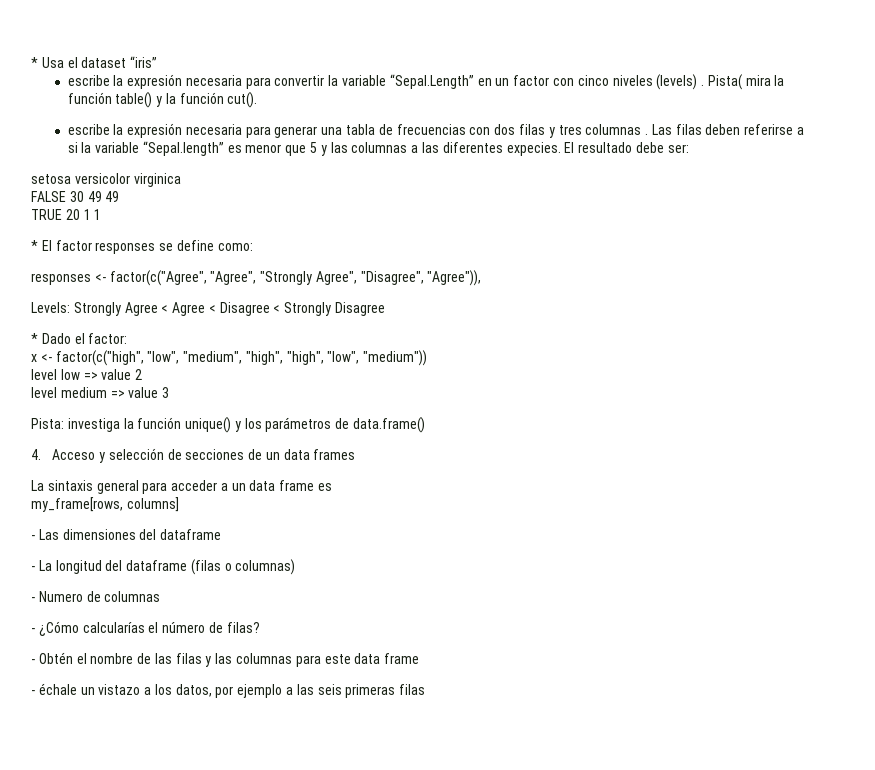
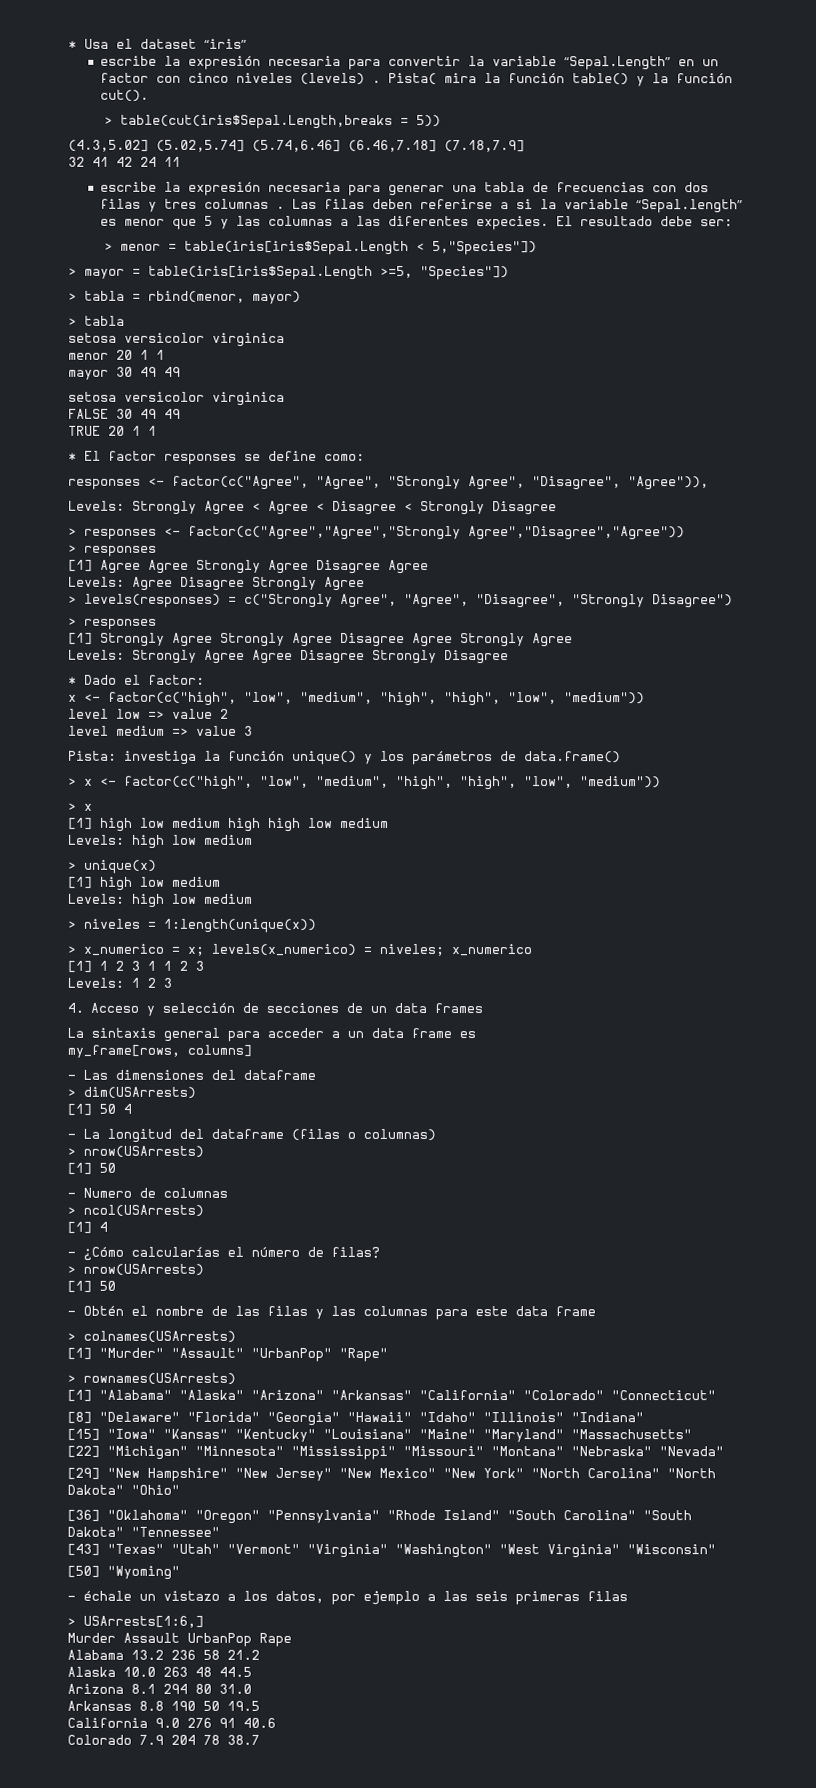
(258, 100) none -> [103,114,441,129] [68,139,525,153] [68,156,181,167] // > table(cut(iris$Sepal.Length,breaks = 5)) // (4.3,5.02] (5.02,5.74] (5.74,6.46] (6.46,7.18] (7.18,7.9] // 32 41 42 24 11
(689, 148) none -> [103,240,537,256] [68,265,509,281] [68,290,301,304] [68,315,125,326] [68,332,285,347] [68,349,165,360] [68,366,181,380] // > menor = table(iris[iris$Sepal.Length < 5,"Species"]) // > mayor = table(iris[iris$Sepal.Length >=5, "Species"]) // > tabla = rbind(menor, mayor) // > tabla // setosa versicolor virginica // menor 20 1 1 // mayor 30 49 49
(386, 309) none -> [68,525,685,541] [68,544,157,557] [68,559,429,575] [68,576,365,591] [68,593,733,609] [68,617,157,630] [68,632,573,648] [68,649,509,665] // > responses <- factor(c("Agree","Agree","Strongly Agree","Disagree","Agree")) // > responses // [1] Agree Agree Strongly Agree Disagree Agree // Levels: Agree Disagree Strongly Agree // > levels(responses) = c("Strongly Agree", "Agree", "Disagree", "Strongly Disagree") // > responses // [1] Strongly Agree Strongly Agree Disagree Agree Strongly Agree // Levels: Strongly Agree Agree Disagree Strongly Disagree
(426, 425) none -> [68,775,661,791] [68,802,93,811] [68,817,389,832] [68,834,253,849] [68,859,157,874] [68,876,221,891] [67,893,253,908] [67,918,316,933] [67,943,532,957] [67,960,204,973] [67,977,172,988] // > x <- factor(c("high", "low", "medium", "high", "high", "low", "medium")) // > x // [1] high low medium high high low medium // Levels: high low medium // > unique(x) // [1] high low medium // Levels: high low medium // > niveles = 1:length(unique(x)) // > x_numerico = x; levels(x_numerico) = niveles; x_numerico // [1] 1 2 3 1 1 2 3 // Levels: 1 2 3
(222, 534) none -> [67,1086,196,1099] [67,1103,132,1116] // > dim(USArrests) // [1] 50 4
(296, 567) none -> [67,1145,204,1158] [67,1162,116,1175] // > nrow(USArrests) // [1] 50
(161, 596) none -> [67,1204,204,1217] [67,1221,108,1234] // > ncol(USArrests) // [1] 4
(260, 627) none -> [67,1263,204,1276] [67,1280,116,1293] // > nrow(USArrests) // [1] 50
(420, 658) none -> [67,1330,236,1343] [67,1347,388,1362] [67,1372,236,1385] [67,1389,716,1402] [67,1411,644,1426] [67,1428,692,1443] [67,1445,724,1460] [67,1467,716,1482] [67,1484,180,1495] [67,1509,692,1524] [67,1526,220,1537] [67,1543,716,1559] [67,1565,180,1580] // > colnames(USArrests) // [1] "Murder" "Assault" "UrbanPop" "Rape" // > rownames(USArrests) // [1] "Alabama" "Alaska" "Arizona" "Arkansas" "California" "Colorado" "Connecticut" // [8] "Delaware" "Florida" "Georgia" "Hawaii" "Idaho" "Illinois" "Indiana" // [15] "Iowa" "Kansas" "Kentucky" "Louisiana" "Maine" "Maryland" "Massachusetts" // [22] "Michigan" "Minnesota" "Mississippi" "Missouri" "Montana" "Nebraska" "Nevada" // [29] "New Hampshire" "New Jersey" "New Mexico" "New York" "North Carolina" "North Dakota" "Ohio" // [36] "Oklahoma" "Oregon" "Pennsylvania" "Rhode Island" "South Carolina" "South Dakota" "Tennessee" // [43] "Texas" "Utah" "Vermont" "Virginia" "Washington" "West Virginia" "Wisconsin" // [50] "Wyoming"
(426, 689) none -> [67,1615,204,1628] [67,1632,292,1647] [67,1649,260,1660] [67,1666,252,1677] [67,1683,252,1694] [67,1700,260,1711] [67,1717,276,1728] [67,1734,260,1745] // > USArrests[1:6,] // Murder Assault UrbanPop Rape // Alabama 13.2 236 58 21.2 // Alaska 10.0 263 48 44.5 // Arizona 8.1 294 80 31.0 // Arkansas 8.8 190 50 19.5 // California 9.0 276 91 40.6 // Colorado 7.9 204 78 38.7

